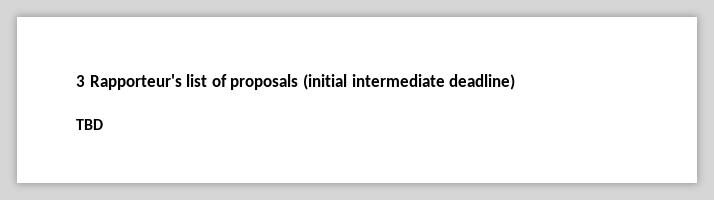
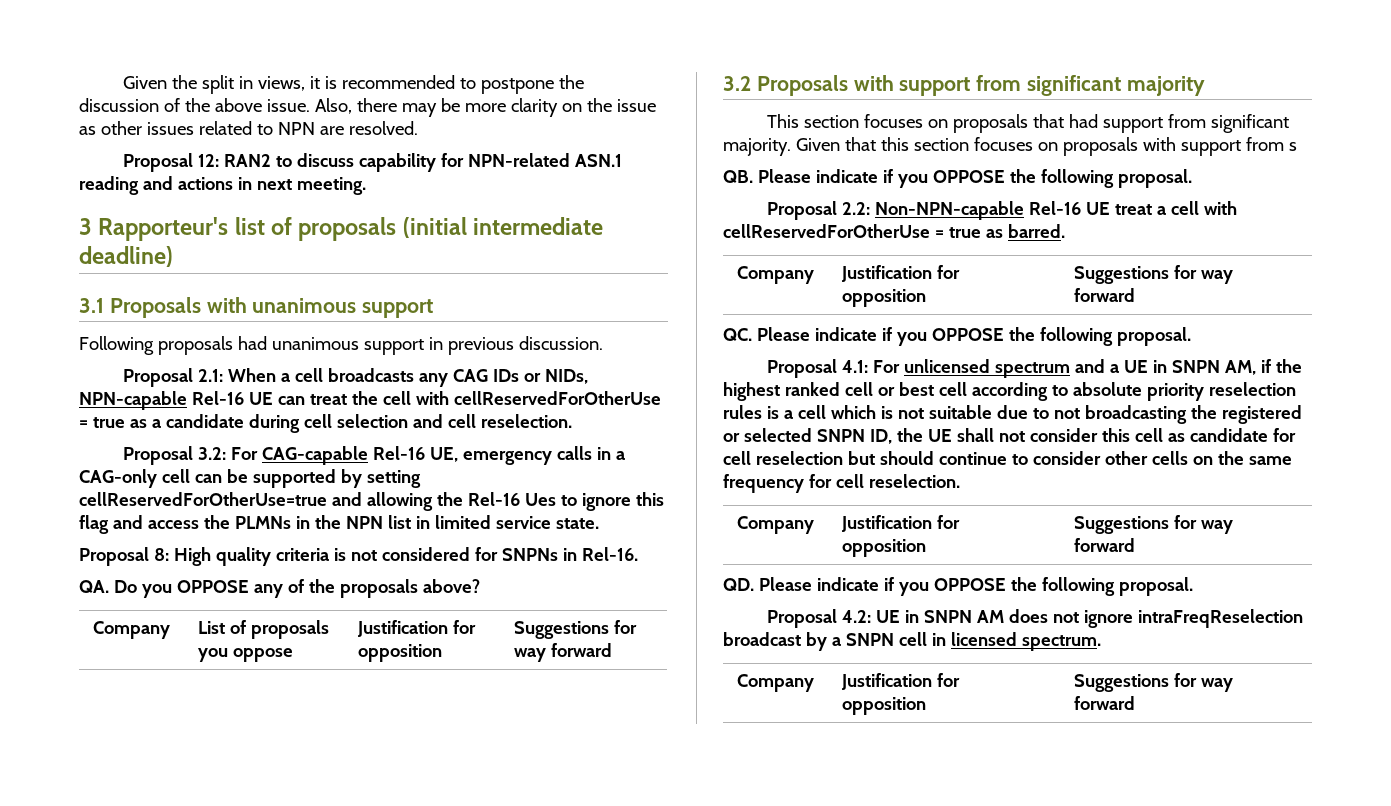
(76, 81) none -> [122,75,584,94] [79,98,656,117] [79,121,418,135] [122,153,622,172] [79,176,366,195] Given the split in views, it is recommended to postpone the discussion of the above issue. Also, there may be more clarity on the issue as other issues related to NPN are resolved. // Proposal 12: RAN2 to discuss capability for NPN-related ASN.1 reading and actions in next meeting. //
[76,119,103,130] TBD -> [79,297,434,318] [79,336,603,355] [122,368,588,387] [79,391,661,410] [79,414,572,433] [122,446,625,465] [79,469,421,488] [79,492,664,511] [79,515,599,534] [79,547,638,566] [79,579,480,598] [92,621,170,639] [197,620,329,639] [197,648,293,662] [356,620,476,637] [357,644,442,662] [513,620,637,639] [513,643,612,662] [723,75,1205,96] [766,114,1289,133] [723,137,1297,156] [723,169,1192,188] [766,201,1237,220] [723,224,1065,238] [736,266,814,284] [840,265,960,282] [841,289,926,307] [1073,265,1233,284] [1073,288,1135,302] [723,327,1191,346] [766,359,1302,378] [723,382,1296,401] [723,405,1302,424] [723,428,1296,444] [723,451,1292,465] [723,474,960,493] [736,516,814,534] [840,515,960,532] [841,539,926,557] [1073,515,1233,534] [1073,538,1135,552] [723,577,1193,596] [766,609,1303,628] [723,632,1101,651] [736,674,814,692] [840,673,960,690] [841,697,926,715] [1073,673,1233,692] [1073,696,1135,710] 3.1 Proposals with unanimous support // Following proposals had unanimous support in previous discussion. // Proposal 2.1: When a cell broadcasts any CAG IDs or NIDs, NPN-capable Rel-16 UE can treat the cell with cellReservedForOtherUse = true as a candidate during cell selection and cell reselection. // Proposal 3.2: For CAG-capable Rel-16 UE, emergency calls in a CAG-only cell can be supported by setting cellReservedForOtherUse=true and allowing the Rel-16 Ues to ignore this flag and access the PLMNs in the NPN list in limited service state. // Proposal 8: High quality criteria is not considered for SNPNs in Rel-16. // QA. Do you OPPOSE any of the proposals above? // Company | List of proposals you oppose | Justification for opposition | Suggestions for way forward // 3.2 Proposals with support from significant majority // This section focuses on proposals that had support from significant majority. Given that this section focuses on proposals with support from s // QB. Please indicate if you OPPOSE the following proposal. // Proposal 2.2: Non-NPN-capable Rel-16 UE treat a cell with cellReservedForOtherUse = true as barred. // Company | Justification for opposition | Suggestions for way forward // QC. Please indicate if you OPPOSE the following proposal. // Proposal 4.1: For unlicensed spectrum and a UE in SNPN AM, if the highest ranked cell or best cell according to absolute priority reselection rules is a cell which is not suitable due to not broadcasting the registered or selected SNPN ID, the UE shall not consider this cell as candidate for cell reselection but should continue to consider other cells on the same frequency for cell reselection. // Company | Justification for opposition | Suggestions for way forward // QD. Please indicate if you OPPOSE the following proposal. // Proposal 4.2: UE in SNPN AM does not ignore intraFreqReselection broadcast by a SNPN cell in licensed spectrum. // Company | Justification for opposition | Suggestions for way forward

